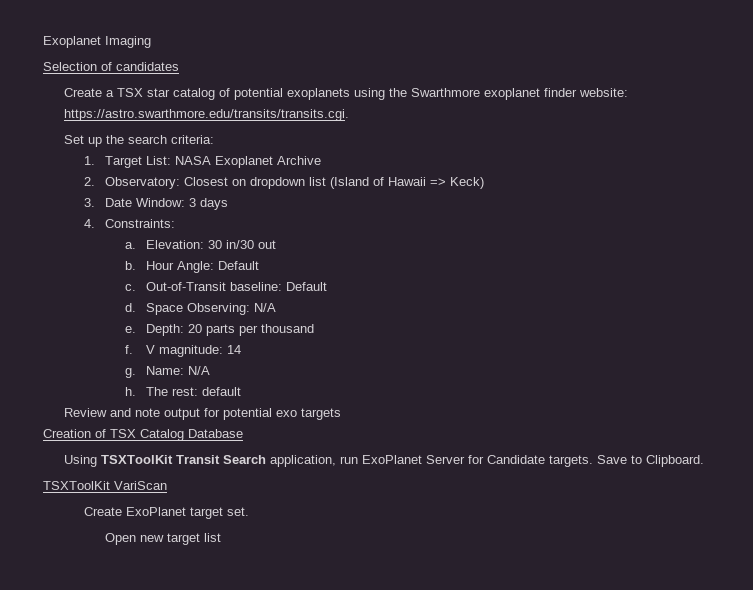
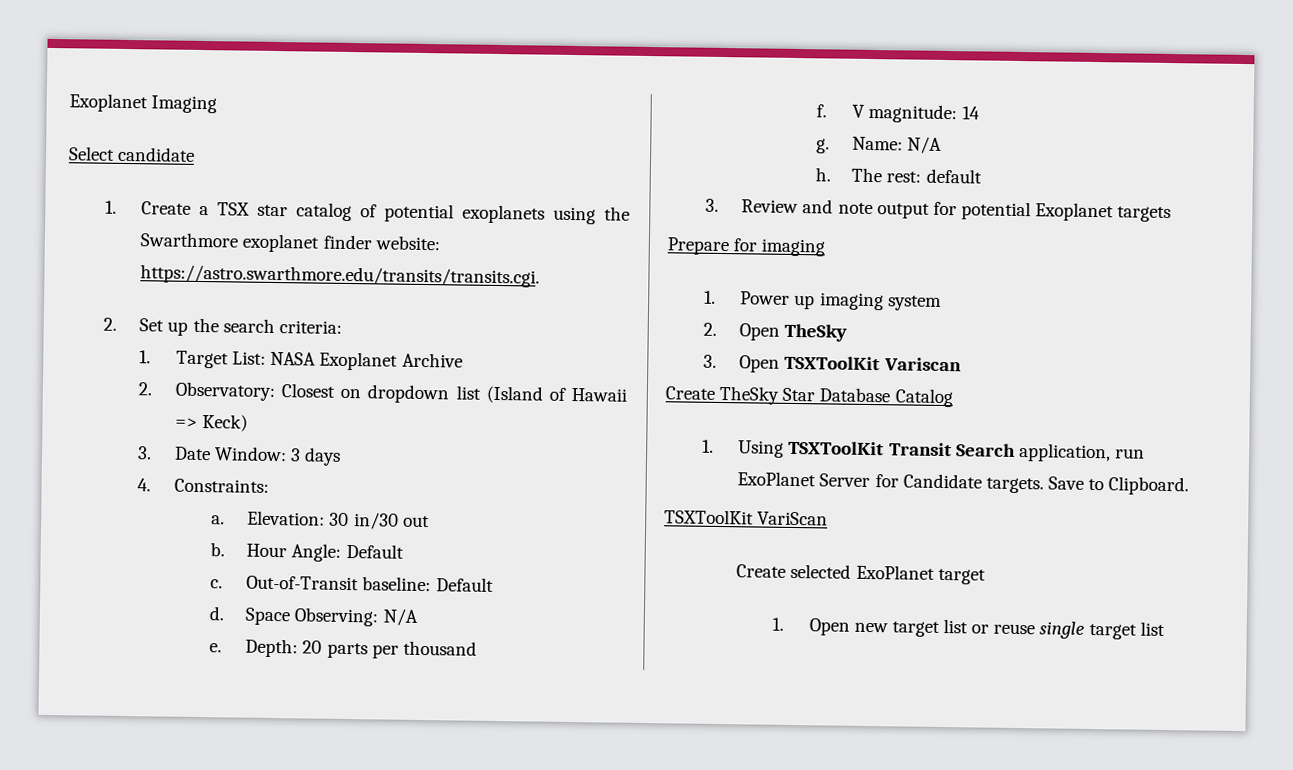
[43,62,179,71] Selection of candidates // -> [68,146,196,162] [104,200,117,214] Select candidate // 1.
(349, 115) none -> [102,317,117,331] 2.
(242, 391) none -> [704,198,719,212] 3.
[275,410,297,417] exo -> [1035,202,1115,222] Exoplanet
[43,429,136,438] Creation of TSX -> [667,237,826,257] [703,290,942,311] [702,322,848,342] [702,354,962,373] [665,385,891,405] Prepare for imaging // 1. Power up imaging system // 2. Open TheSky // 3. Open TSXToolKit Variscan // Create TheSky Star Database
[188,429,243,438] Database // -> [701,439,714,453] // 1.
(123, 511) none -> [790,563,852,579] selected
[227,507,250,516] set. // -> [771,617,784,631] // 1.
(221, 537) none -> [971,621,1165,640] or reuse single target list

